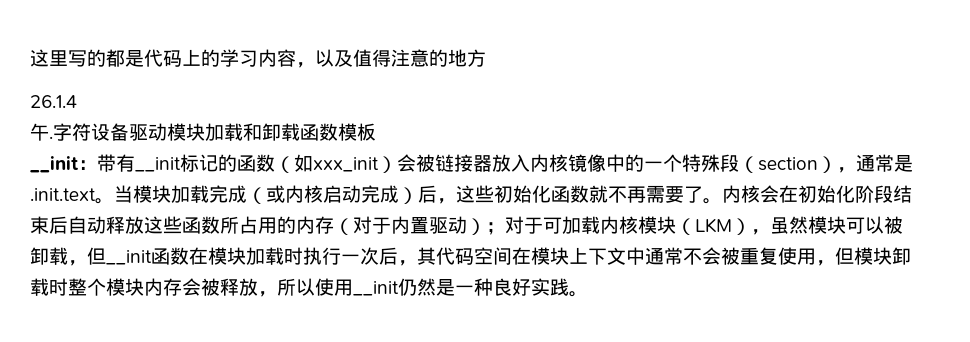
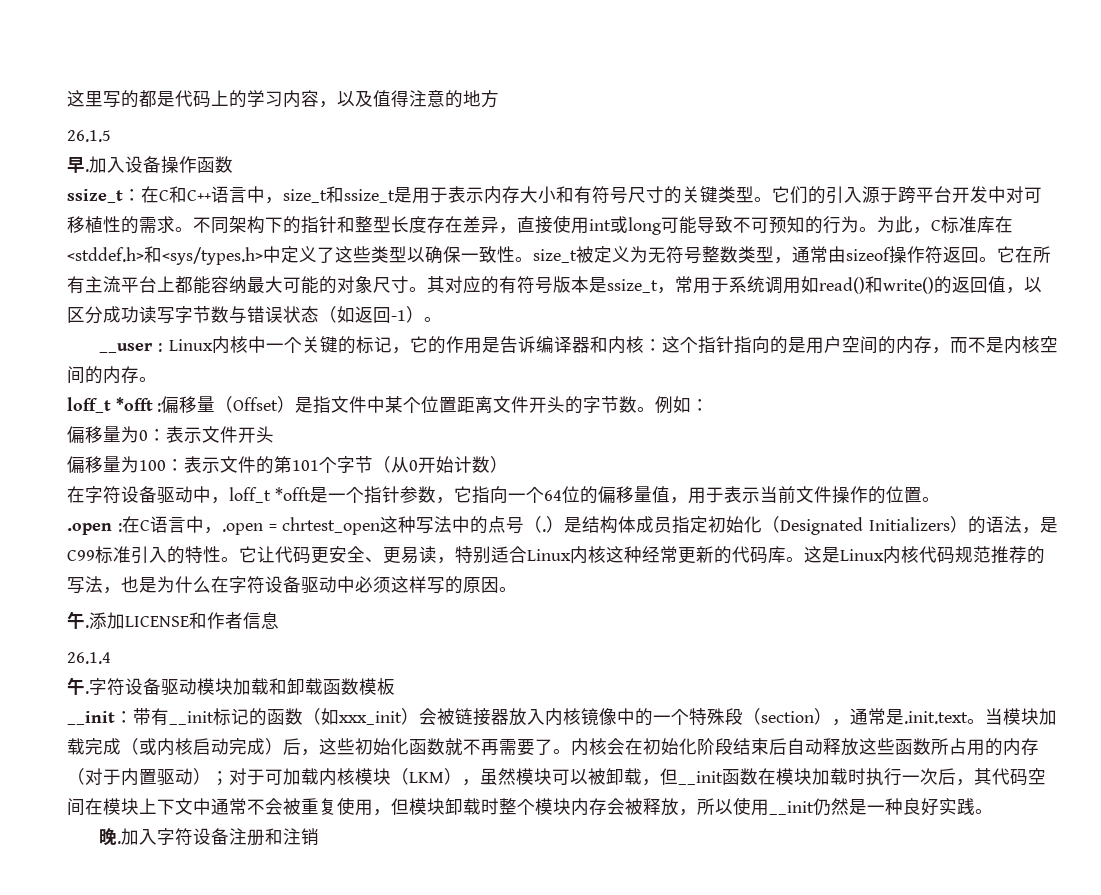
(486, 58) none -> [67,130,111,142] [67,156,233,174] [67,186,1042,204] [67,215,1013,235] [67,246,1051,265] [67,276,1042,294] [67,306,442,324] [98,336,1058,354] [67,366,157,384] [67,396,710,414] [67,426,274,444] [67,456,508,474] [67,486,940,504] [67,516,1058,535] [67,546,1045,564] [67,576,517,594] [67,611,279,629] // 26.1.5 // 早.加入设备操作函数 // ssize_t：在C和C++语言中，size_t和ssize_t是用于表示内存大小和有符号尺寸的关键类型。它们的引入源于跨平台开发中对可移植性的需求。不同架构下的指针和整型长度存在差异，直接使用int或long可能导致不可预知的行为。为此，C标准库在<stddef.h>和<sys/types.h>中定义了这些类型以确保一致性。size_t被定义为无符号整数类型，通常由sizeof操作符返回。它在所有主流平台上都能容纳最大可能的对象尺寸。其对应的有符号版本是ssize_t，常用于系统调用如read()和write()的返回值，以区分成功读写字节数与错误状态（如返回-1）。 // __user : Linux内核中一个关键的标记，它的作用是告诉编译器和内核：这个指针指向的是用户空间的内存，而不是内核空间的内存。 // loff_t *offt :偏移量（Offset）是指文件中某个位置距离文件开头的字节数。例如： // 偏移量为0：表示文件开头 // 偏移量为100：表示文件的第101个字节（从0开始计数） // 在字符设备驱动中，loff_t *offt是一个指针参数，它指向一个64位的偏移量值，用于表示当前文件操作的位置。 // .open :在C语言中，.open = chrtest_open这种写法中的点号（.）是结构体成员指定初始化（Designated Initializers）的语法，是C99标准引入的特性。它让代码更安全、更易读，特别适合Linux内核这种经常更新的代码库。这是Linux内核代码规范推荐的写法，也是为什么在字符设备驱动中必须这样写的原因。 // 午.添加LICENSE和作者信息
(588, 294) none -> [98,828,319,846] // 晚.加入字符设备注册和注销

